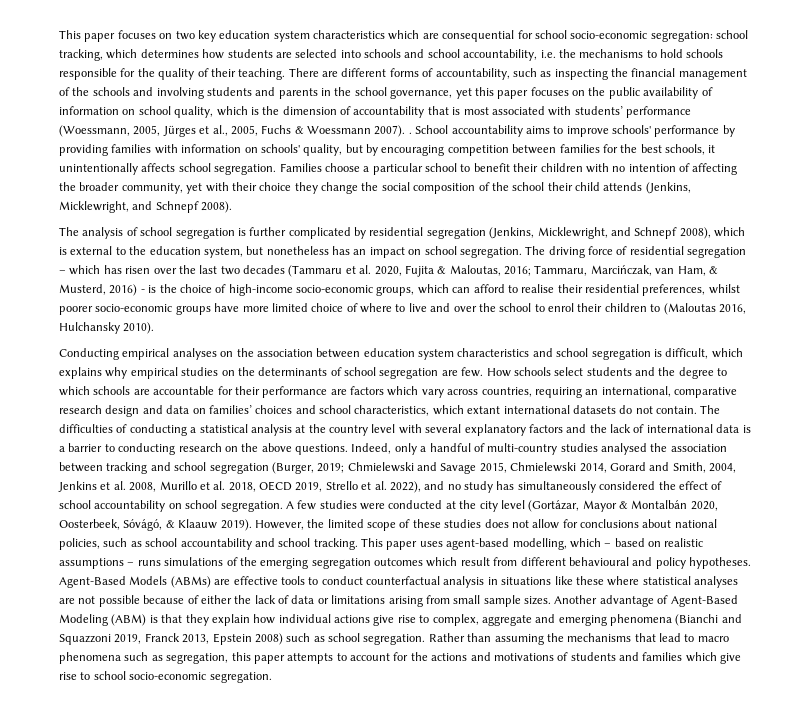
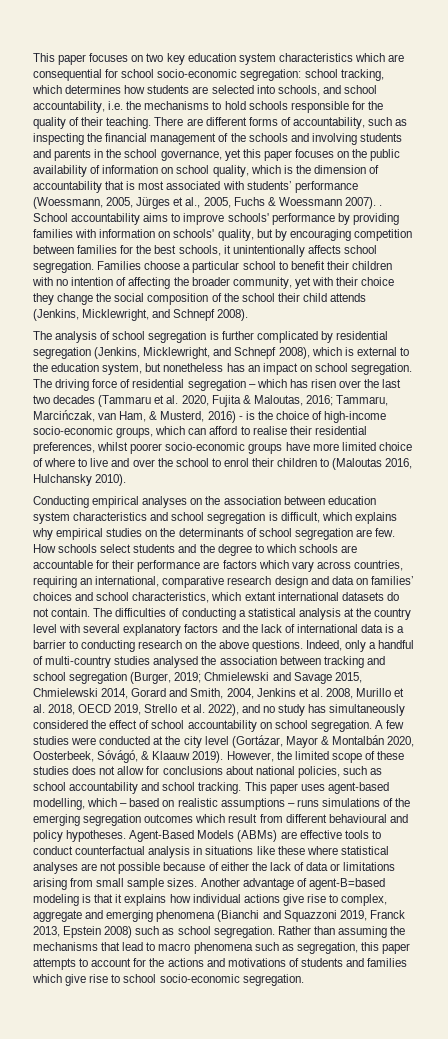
[364,49,401,58] schools -> [277,85,320,96] schools,
[670,595,738,607] [59,614,250,626] Agent-Based Modeling (ABM) is that they explain -> [308,878,385,890] [33,894,167,906] agent-B=based modeling is that it explains

